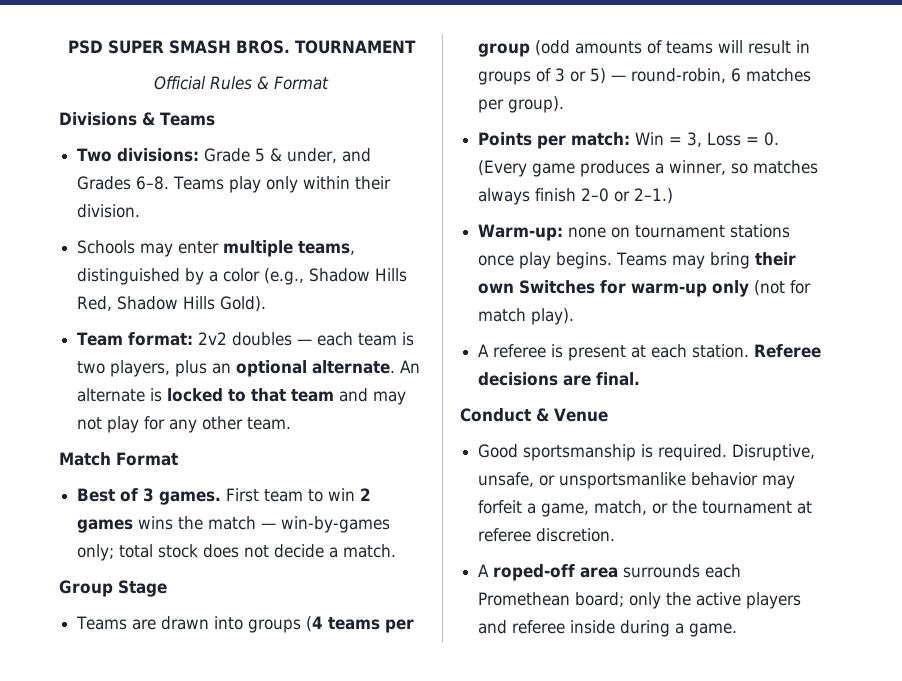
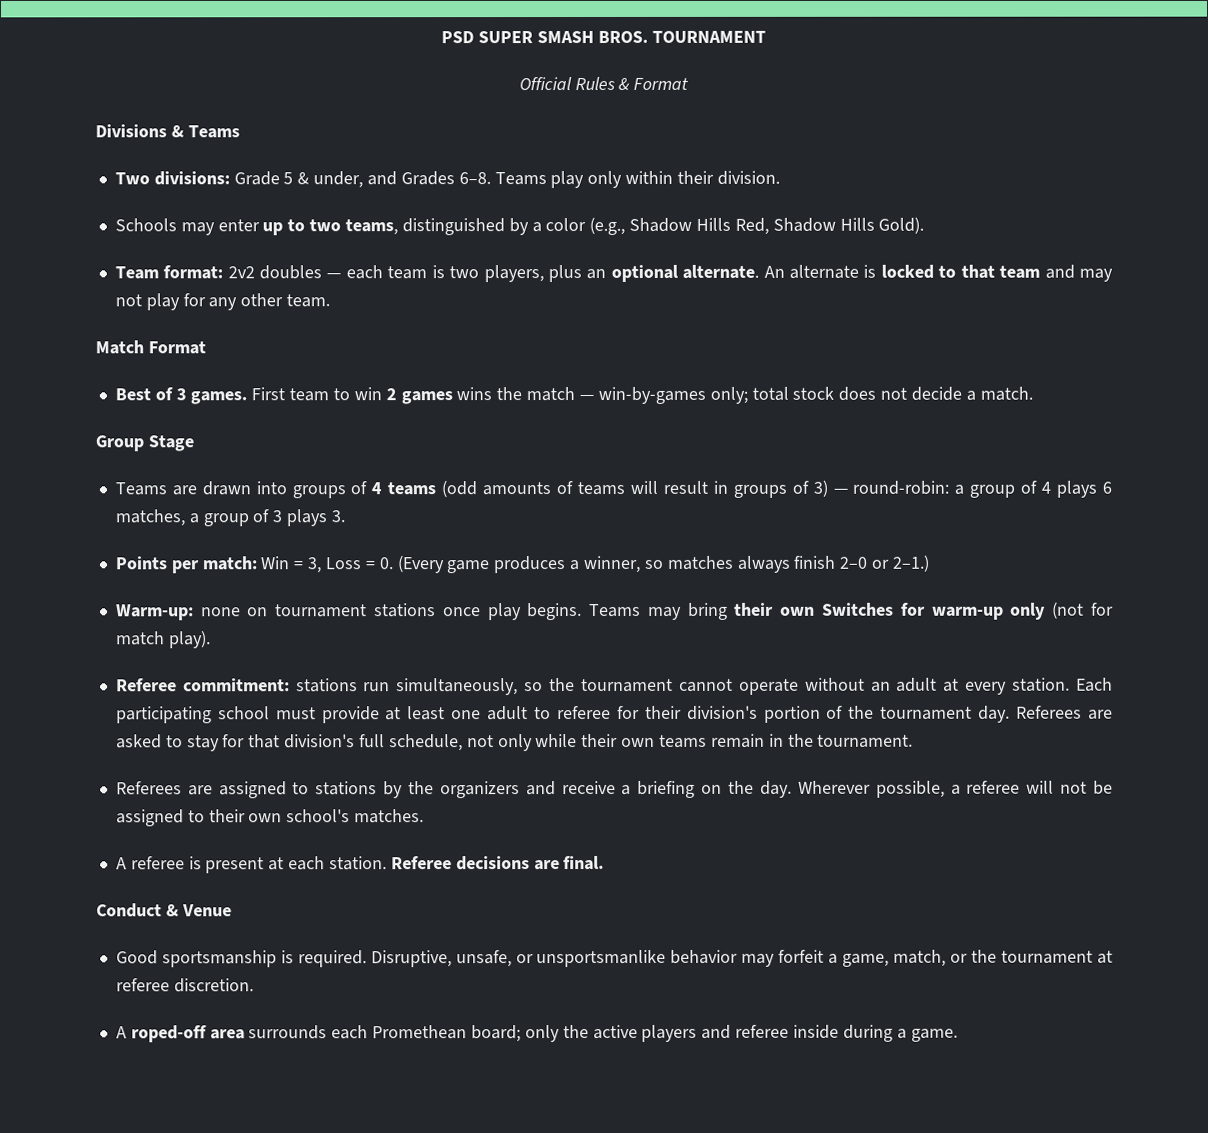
[223,240,294,257] multiple -> [262,219,342,236] up to two
[306,616,415,633] [478,43,531,57] (4 teams per group -> [350,481,437,496] of 4 teams
[555,68,812,84] [478,96,565,113] 3 or 5) — round-robin, 6 matches per group). -> [812,479,1112,498] [114,509,345,527] 3) — round-robin: a group of 4 plays 6 matches, a group of 3 plays 3.
(575, 316) none -> [115,677,1114,696] [115,705,1114,724] [115,733,914,752] [115,780,1114,799] [115,809,425,827] // Referee commitment: stations run simultaneously, so the tournament cannot operate without an adult at every station. Each participating school must provide at least one adult to referee for their division's portion of the tournament day. Referees are asked to stay for that division's full schedule, not only while their own teams remain in the tournament. // Referees are assigned to stations by the organizers and receive a briefing on the day. Wherever possible, a referee will not be assigned to their own school's matches.

